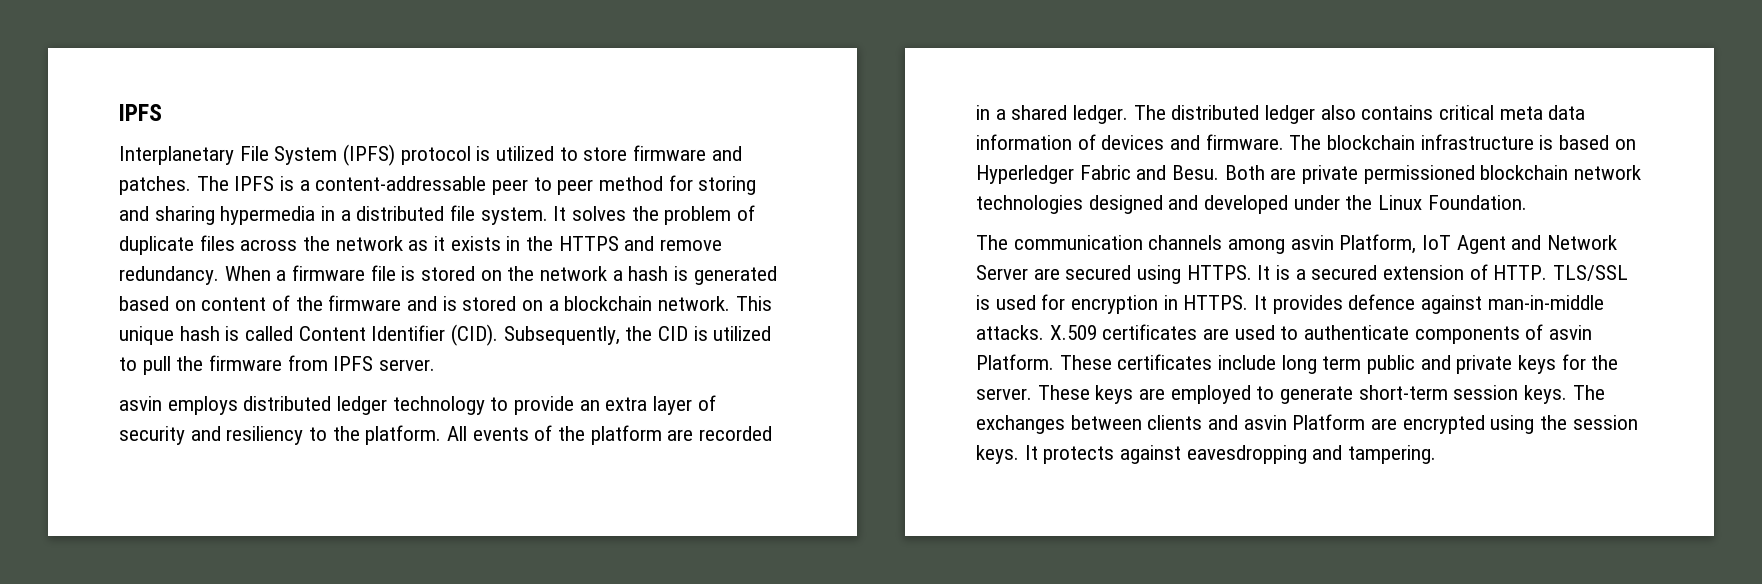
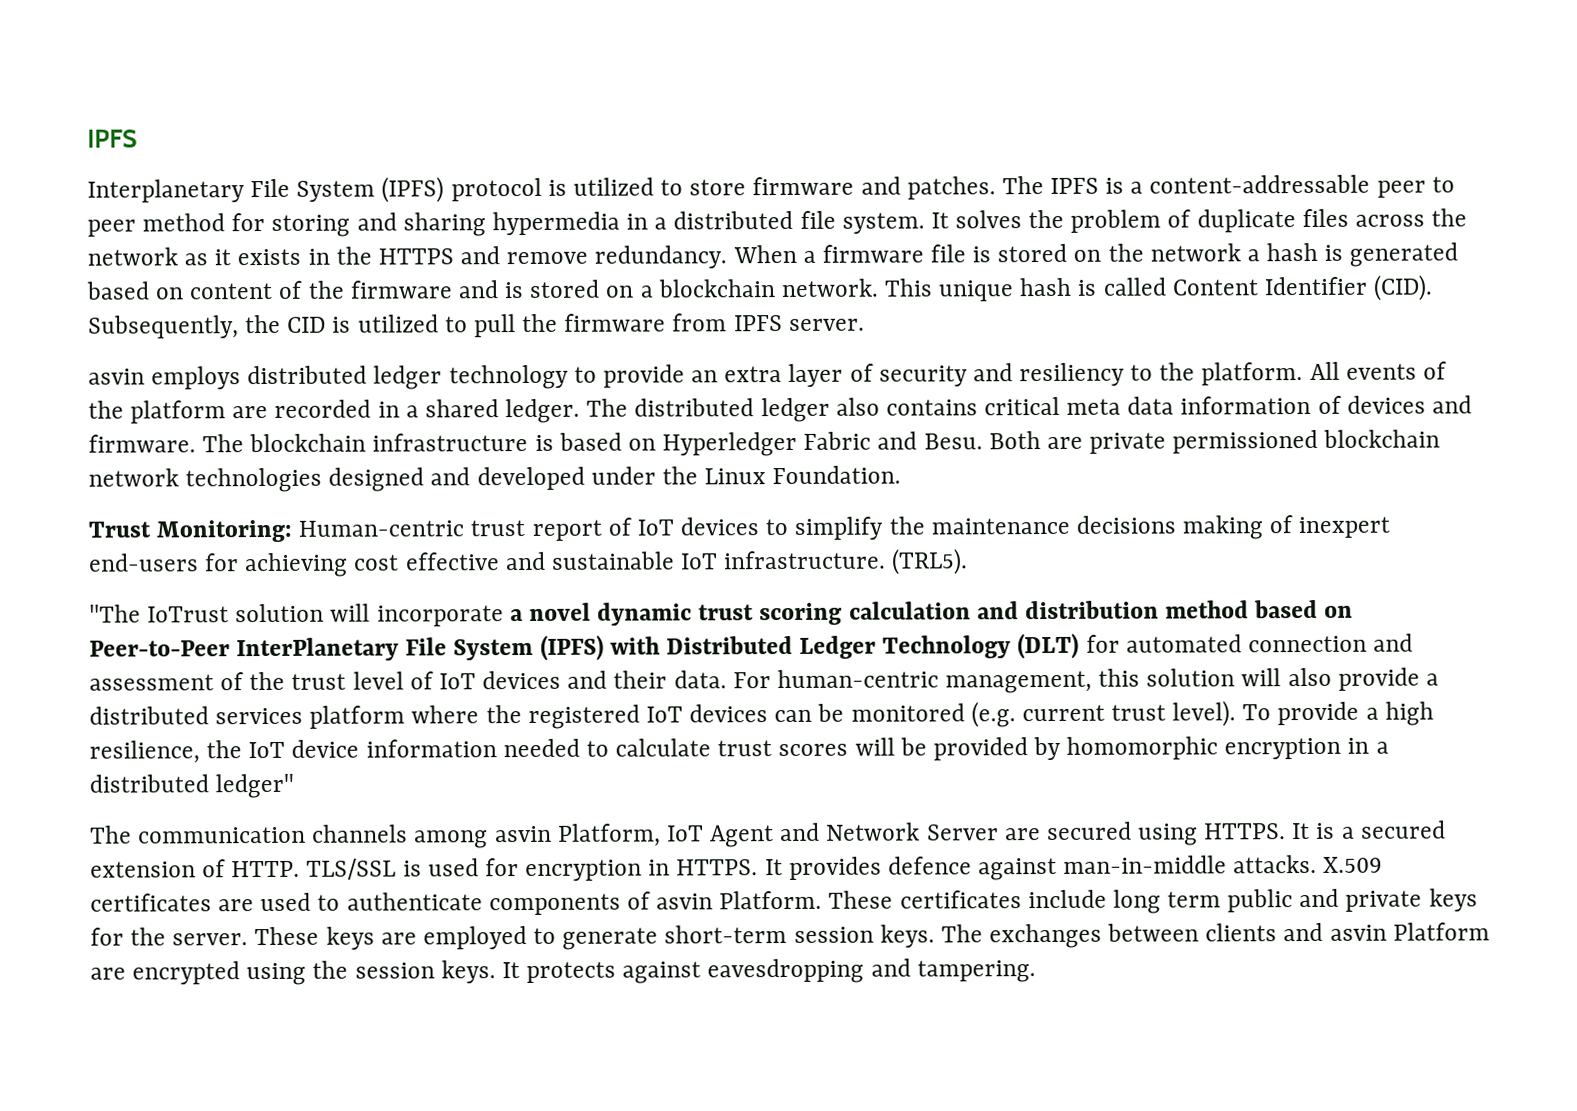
(1527, 202) none -> [88,515,1391,543] [88,548,969,578] [89,599,1354,627] [89,632,1414,662] [89,667,1439,694] [89,700,1434,730] [89,736,1389,764] [89,773,295,799] // Trust Monitoring: Human-centric trust report of IoT devices to simplify the maintenance decisions making of inexpert end-users for achieving cost effective and sustainable IoT infrastructure. (TRL5). // "The IoTrust solution will incorporate a novel dynamic trust scoring calculation and distribution method based on Peer-to-Peer InterPlanetary File System (IPFS) with Distributed Ledger Technology (DLT) for automated connection and assessment of the trust level of IoT devices and their data. For human-centric management, this solution will also provide a distributed services platform where the registered IoT devices can be monitored (e.g. current trust level). To provide a high resilience, the IoT device information needed to calculate trust scores will be provided by homomorphic encryption in a distributed ledger"

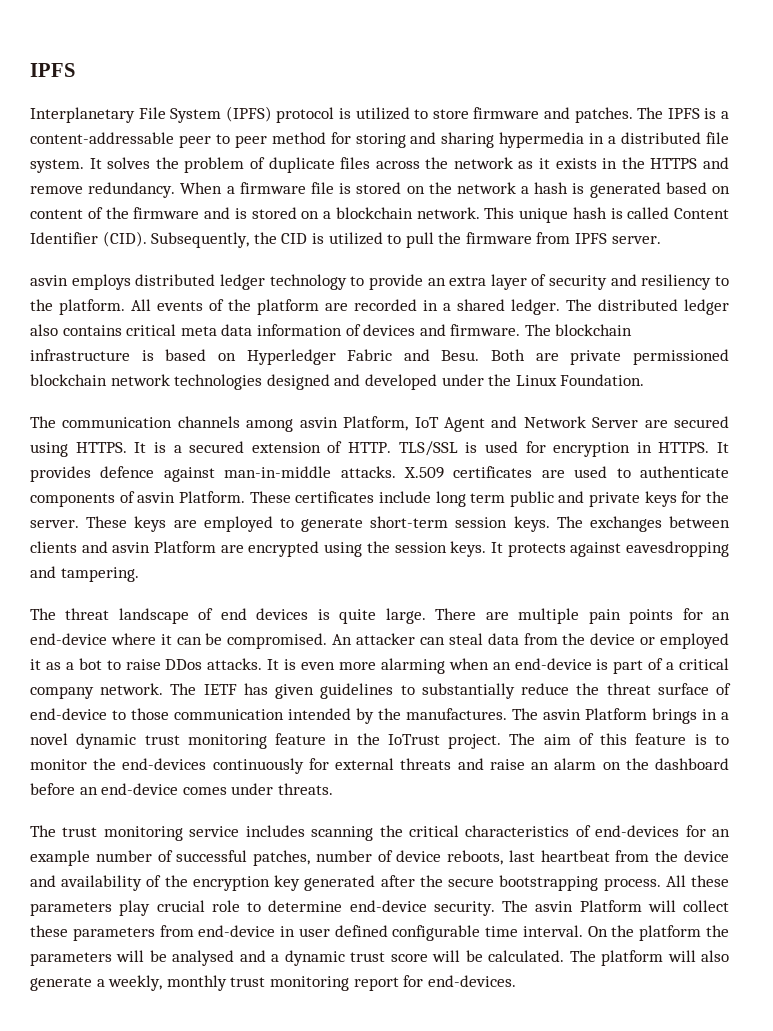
[88,515,1391,543] [88,548,969,578] [89,599,1354,627] [89,632,1414,662] [89,667,1439,694] [89,700,1434,730] [89,736,1389,764] [89,773,295,799] // Trust Monitoring: Human-centric trust report of IoT devices to simplify the maintenance decisions making of inexpert end-users for achieving cost effective and sustainable IoT infrastructure. (TRL5). // "The IoTrust solution will incorporate a novel dynamic trust scoring calculation and distribution method based on Peer-to-Peer InterPlanetary File System (IPFS) with Distributed Ledger Technology (DLT) for automated connection and assessment of the trust level of IoT devices and their data. For human-centric management, this solution will also provide a distributed services platform where the registered IoT devices can be monitored (e.g. current trust level). To provide a high resilience, the IoT device information needed to calculate trust scores will be provided by homomorphic encryption in a distributed ledger" -> (645, 380) none
(1036, 971) none -> [30,608,730,624] [30,633,730,649] [30,658,729,674] [30,683,731,699] [30,708,729,724] [30,733,729,749] [30,758,729,774] [30,783,333,795] [30,825,730,841] [30,850,729,866] [30,875,729,891] [30,900,729,916] [30,925,729,941] [30,950,729,966] [30,975,516,991] // The threat landscape of end devices is quite large. There are multiple pain points for an end-device where it can be compromised. An attacker can steal data from the device or employed it as a bot to raise DDos attacks. It is even more alarming when an end-device is part of a critical company network. The IETF has given guidelines to substantially reduce the threat surface of end-device to those communication intended by the manufactures. The asvin Platform brings in a novel dynamic trust monitoring feature in the IoTrust project. The aim of this feature is to monitor the end-devices continuously for external threats and raise an alarm on the dashboard before an end-device comes under threats. // The trust monitoring service includes scanning the critical characteristics of end-devices for an example number of successful patches, number of device reboots, last heartbeat from the device and availability of the encryption key generated after the secure bootstrapping process. All these parameters play crucial role to determine end-device security. The asvin Platform will collect these parameters from end-device in user defined configurable time interval. On the platform the parameters will be analysed and a dynamic trust score will be calculated. The platform will also generate a weekly, monthly trust monitoring report for end-devices.

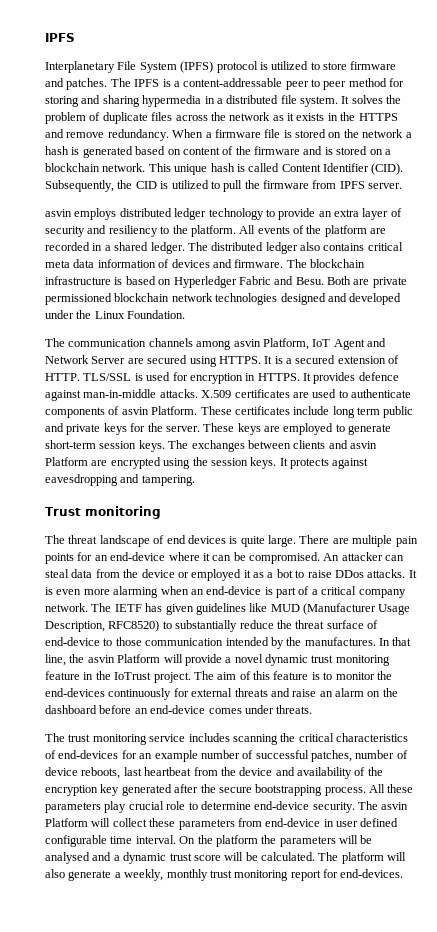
(139, 574) none -> [45,506,161,519] // Trust monitoring
(394, 691) none -> [249,603,411,615] [45,620,160,632] like MUD (Manufacturer Usage Description, RFC8520)
[512,708,717,724] The asvin Platform brings in -> [379,637,412,646] [45,654,222,666] In that line, the asvin Platform will provide

